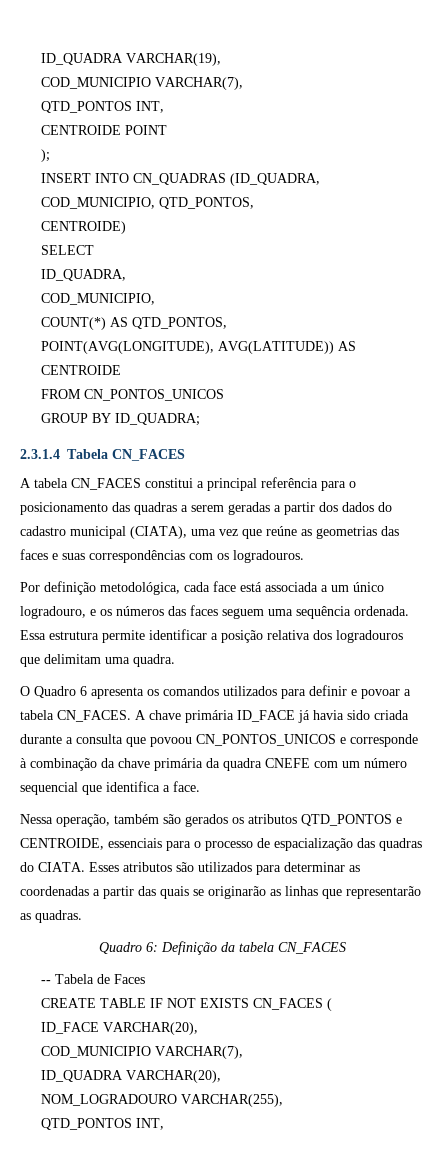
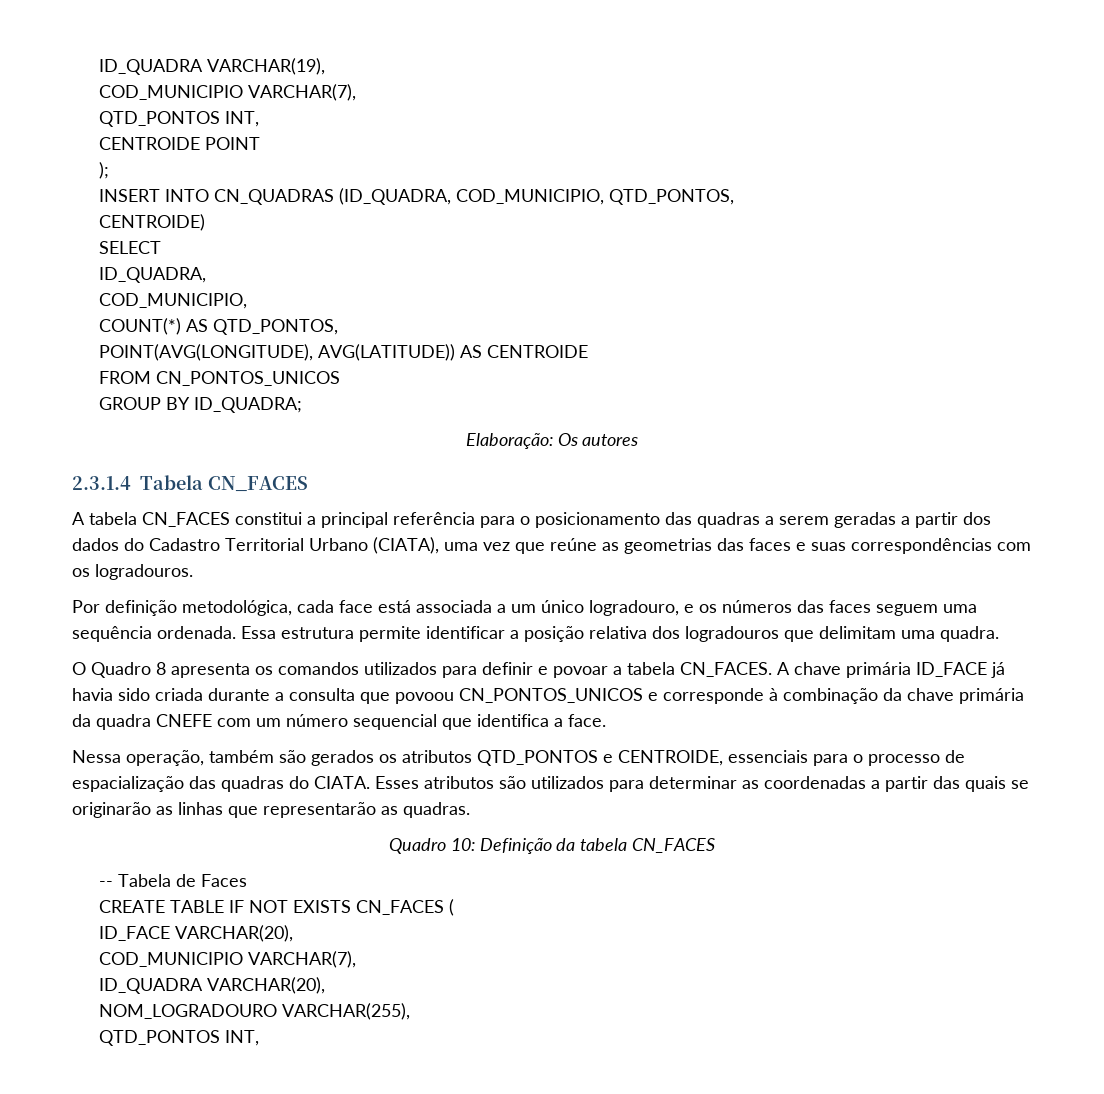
(200, 419) none -> [465,433,639,449] // Elaboração: Os autores
[20,526,126,539] cadastro municipal -> [149,538,368,551] Cadastro Territorial Urbano
[80,686,87,696] 6 -> [156,662,166,675] 8
[145,942,158,952] 6: -> [450,838,475,851] 10:

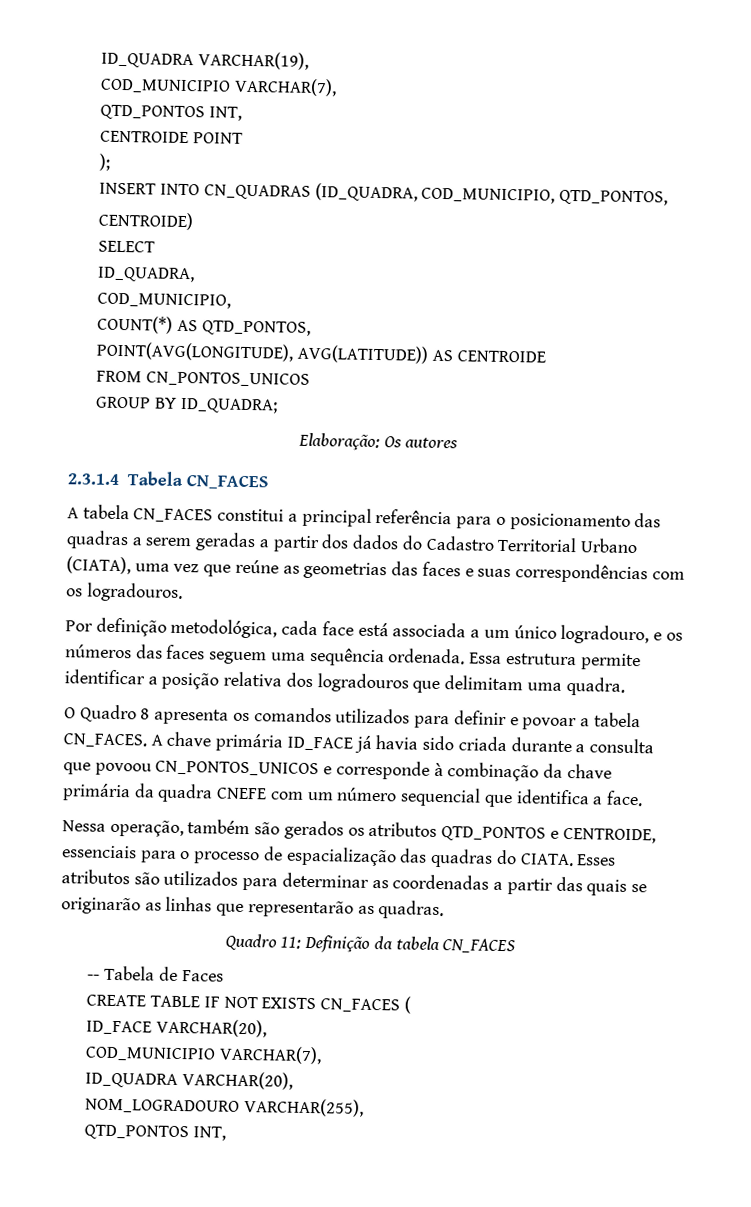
[450,838,475,851] 10: -> [280,936,302,949] 11:

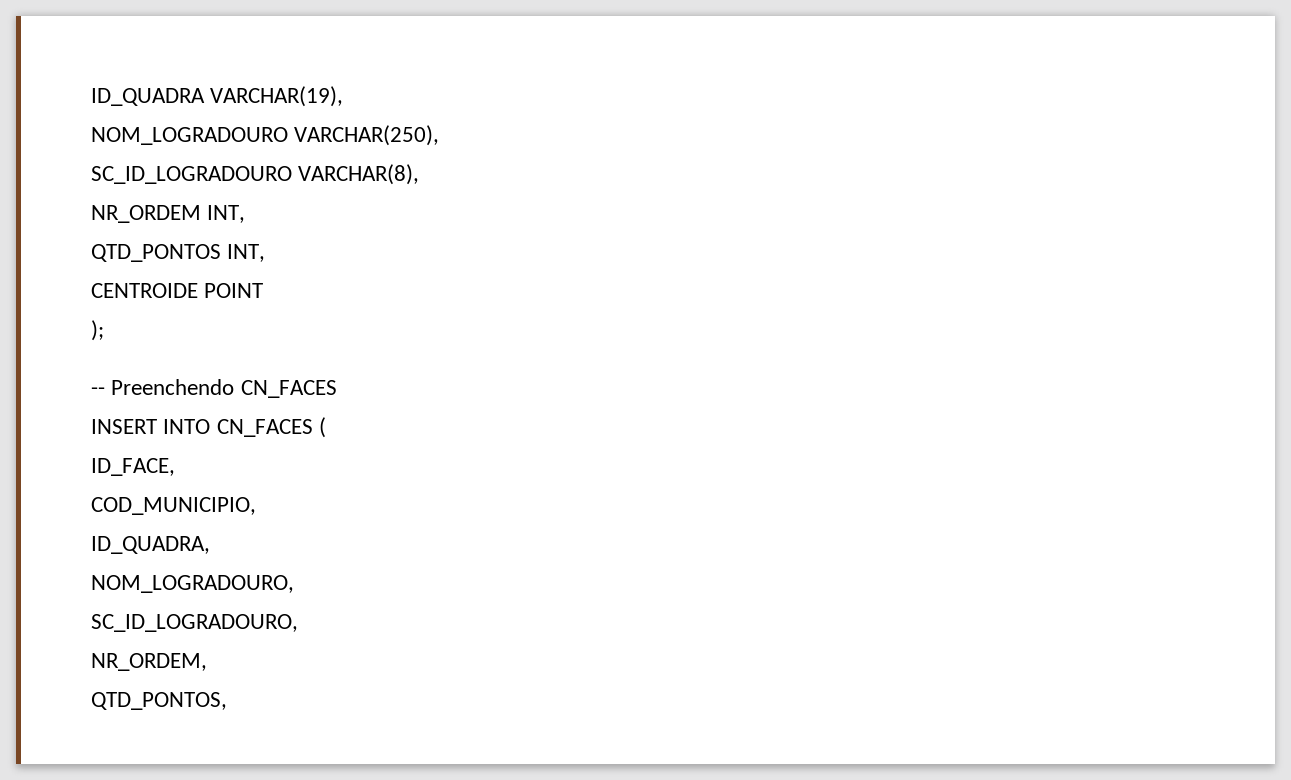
[100,77,338,97] COD_MUNICIPIO VARCHAR(7), -> [91,125,440,146] [91,164,420,185] [91,205,246,223] NOM_LOGRADOURO VARCHAR(250), // SC_ID_LOGRADOURO VARCHAR(8), // NR_ORDEM INT,
(111, 162) none -> [91,379,337,398] // -- Preenchendo CN_FACES
[203,183,668,206] [98,211,195,231] [98,240,156,253] [97,266,196,283] [97,292,232,309] [97,315,311,336] [96,341,546,364] [96,370,311,387] [96,396,278,414] [298,432,458,452] [67,471,268,490] [67,504,662,531] [66,530,638,554] [66,556,685,584] [66,582,183,602] [65,617,683,645] [65,644,641,671] [64,669,625,696] [64,704,641,731] [63,731,654,754] [63,760,612,782] [62,783,643,808] [62,819,656,844] [62,845,617,868] [61,869,647,896] [61,896,445,920] [224,933,516,954] [87,965,224,982] [86,994,411,1014] [86,1018,268,1038] [85,1045,323,1065] [85,1071,294,1090] [85,1098,365,1117] [84,1124,227,1141] CN_QUADRAS (ID_QUADRA, COD_MUNICIPIO, QTD_PONTOS, // CENTROIDE) // SELECT // ID_QUADRA, // COD_MUNICIPIO, // COUNT(*) AS QTD_PONTOS, // POINT(AVG(LONGITUDE), AVG(LATITUDE)) AS CENTROIDE // FROM CN_PONTOS_UNICOS // GROUP BY ID_QUADRA; // Elaboração: Os autores // 2.3.1.4 Tabela CN_FACES // A tabela CN_FACES constitui a principal referência para o posicionamento das quadras a serem geradas a partir dos dados do Cadastro Territorial Urbano (CIATA), uma vez que reúne as geometrias das faces e suas correspondências com os logradouros. // Por definição metodológica, cada face está associada a um único logradouro, e os números das faces seguem uma sequência ordenada. Essa estrutura permite identificar a posição relativa dos logradouros que delimitam uma quadra. // O Quadro 8 apresenta os comandos utilizados para definir e povoar a tabela CN_FACES. A chave primária ID_FACE já havia sido criada durante a consulta que povoou CN_PONTOS_UNICOS e corresponde à combinação da chave primária da quadra CNEFE com um número sequencial que identifica a face. // Nessa operação, também são gerados os atributos QTD_PONTOS e CENTROIDE, essenciais para o processo de espacialização das quadras do CIATA. Esses atributos são utilizados para determinar as coordenadas a partir das quais se originarão as linhas que representarão as quadras. // Quadro 11: Definição da tabela CN_FACES // -- Tabela de Faces // CREATE TABLE IF NOT EXISTS CN_FACES ( // ID_FACE VARCHAR(20), // COD_MUNICIPIO VARCHAR(7), // ID_QUADRA VARCHAR(20), // NOM_LOGRADOURO VARCHAR(255), // QTD_PONTOS INT, -> [216,417,326,438] [91,458,176,476] [91,497,257,515] [91,536,211,554] [91,575,295,593] [91,614,299,632] [91,653,208,671] [91,692,228,710] CN_FACES ( // ID_FACE, // COD_MUNICIPIO, // ID_QUADRA, // NOM_LOGRADOURO, // SC_ID_LOGRADOURO, // NR_ORDEM, // QTD_PONTOS,

